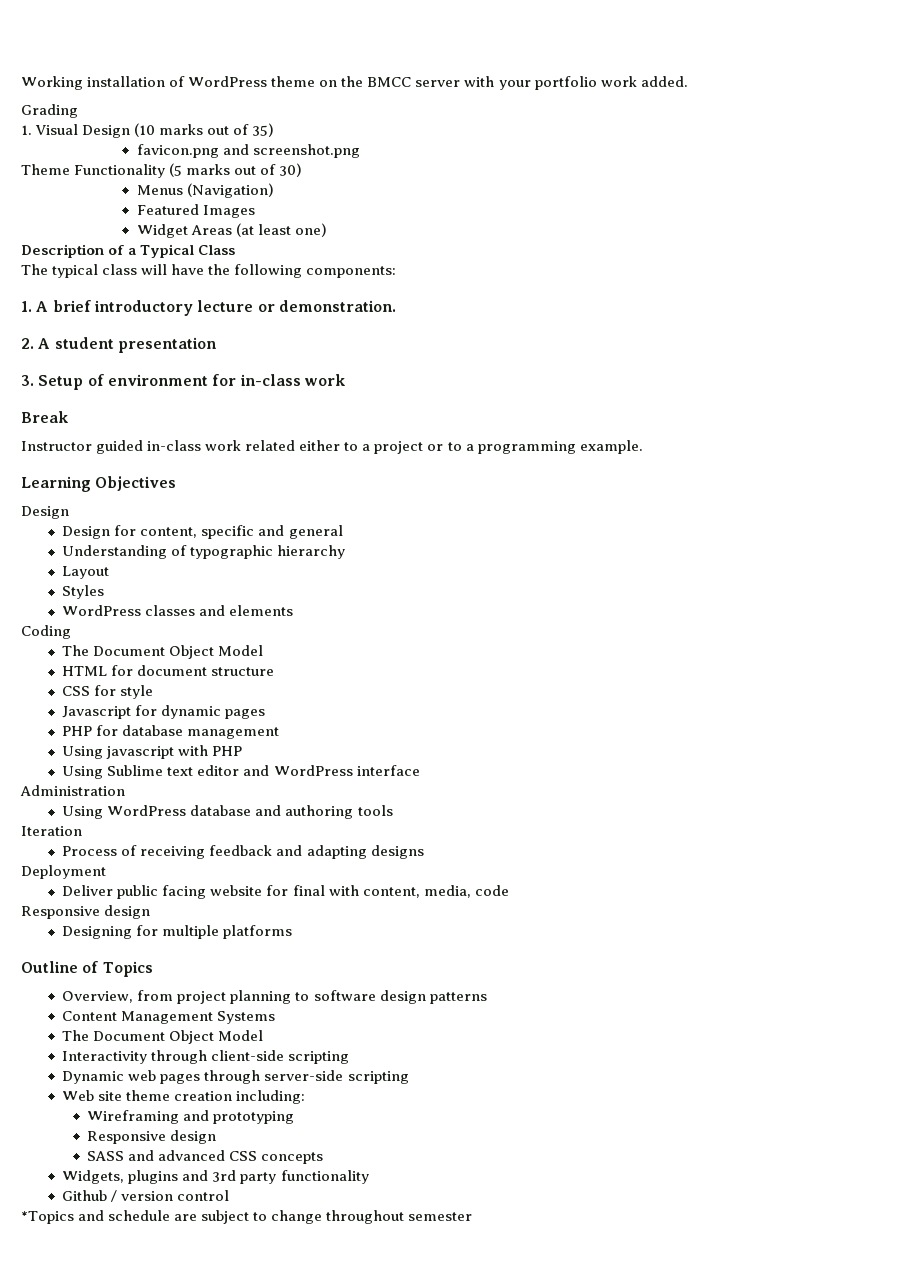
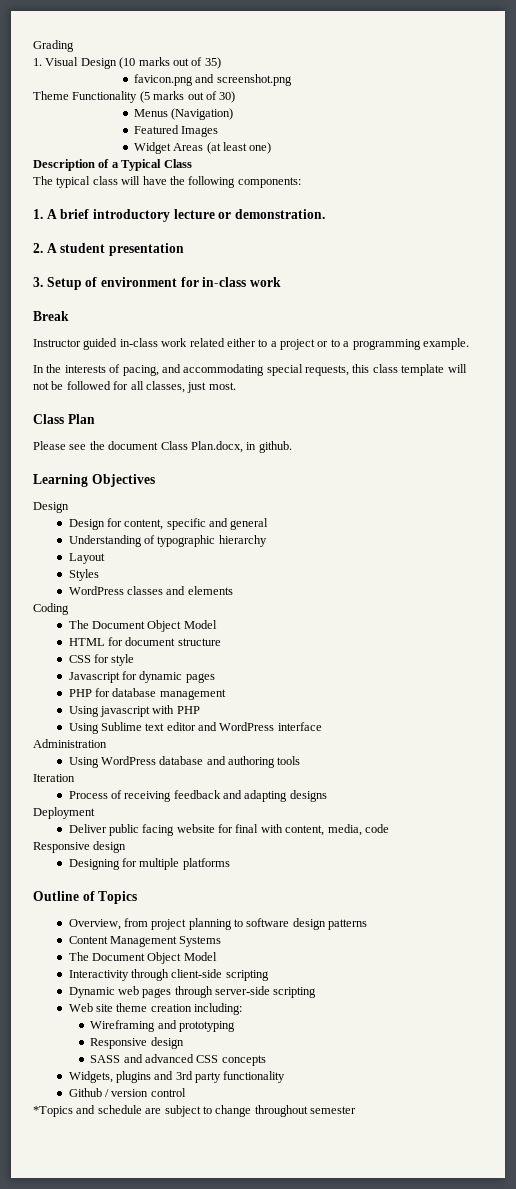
[21,76,688,90] Working installation of WordPress theme on the BMCC server with your portfolio work added. // -> (33, 46) none
(643, 447) none -> [33,364,467,376] [33,381,236,393] [33,414,95,424] [33,441,292,453] // In the interests of pacing, and accommodating special requests, this class template will not be followed for all classes, just most. // Class Plan // Please see the document Class Plan.docx, in github.

